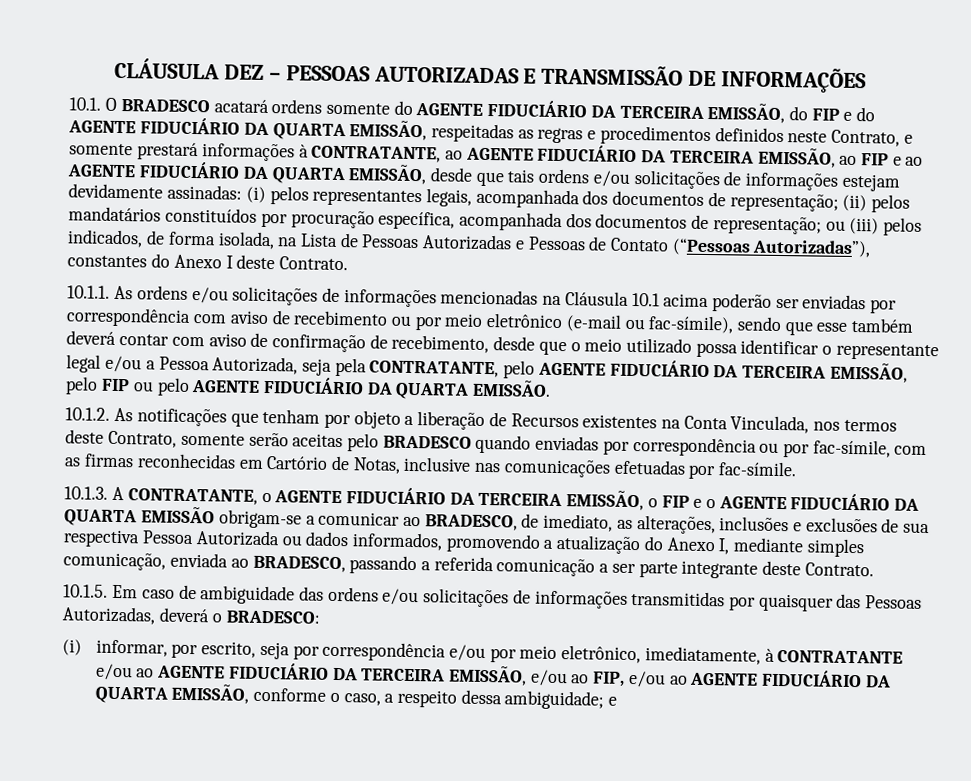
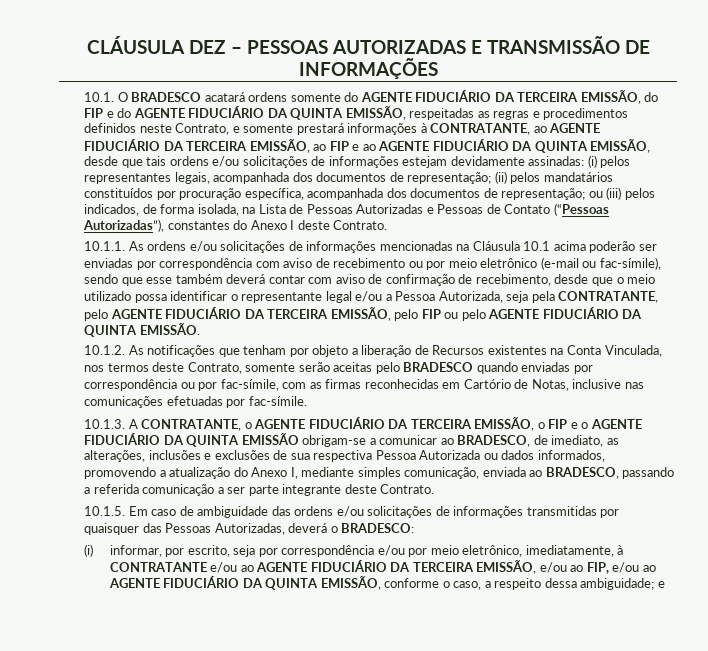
[272,123,346,141] QUARTA -> [290,108,344,120] QUINTA
[271,167,346,185] QUARTA -> [534,141,588,153] QUINTA
[395,382,470,400] QUARTA -> [84,325,138,337] QUINTA
[64,509,138,527] QUARTA -> [186,435,240,447] QUINTA
[94,686,168,704] QUARTA -> [265,578,319,590] QUINTA

